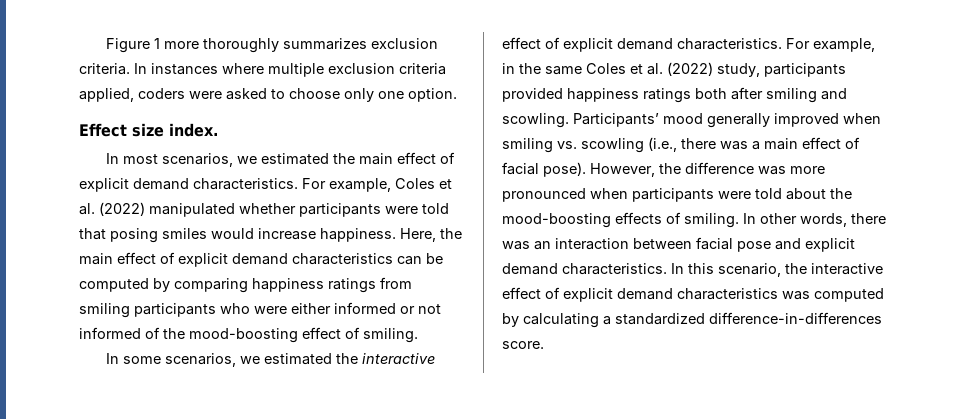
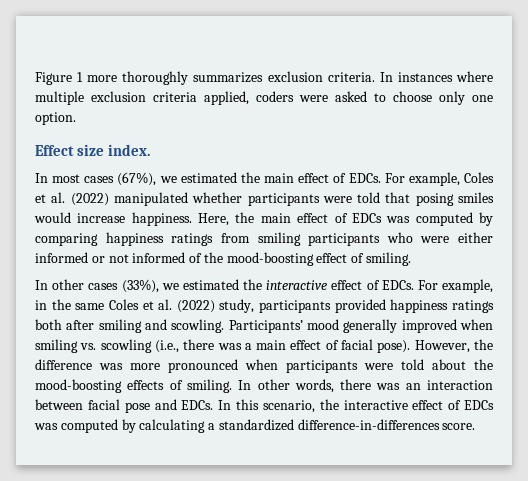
[162,153,234,167] scenarios, -> [84,172,157,186] cases (67%),
[79,178,298,192] explicit demand characteristics. -> [348,173,381,183] EDCs.
[178,253,443,267] explicit demand characteristics can be -> [351,213,411,223] EDCs was
[123,353,237,367] some scenarios, -> [52,279,159,293] other cases (33%),
[563,38,782,52] explicit demand characteristics. -> [381,280,414,290] EDCs.
[805,238,855,252] [502,263,667,275] explicit demand characteristics. -> [181,400,214,410] EDCs.
[563,288,778,302] explicit demand characteristics -> [463,400,494,410] EDCs

